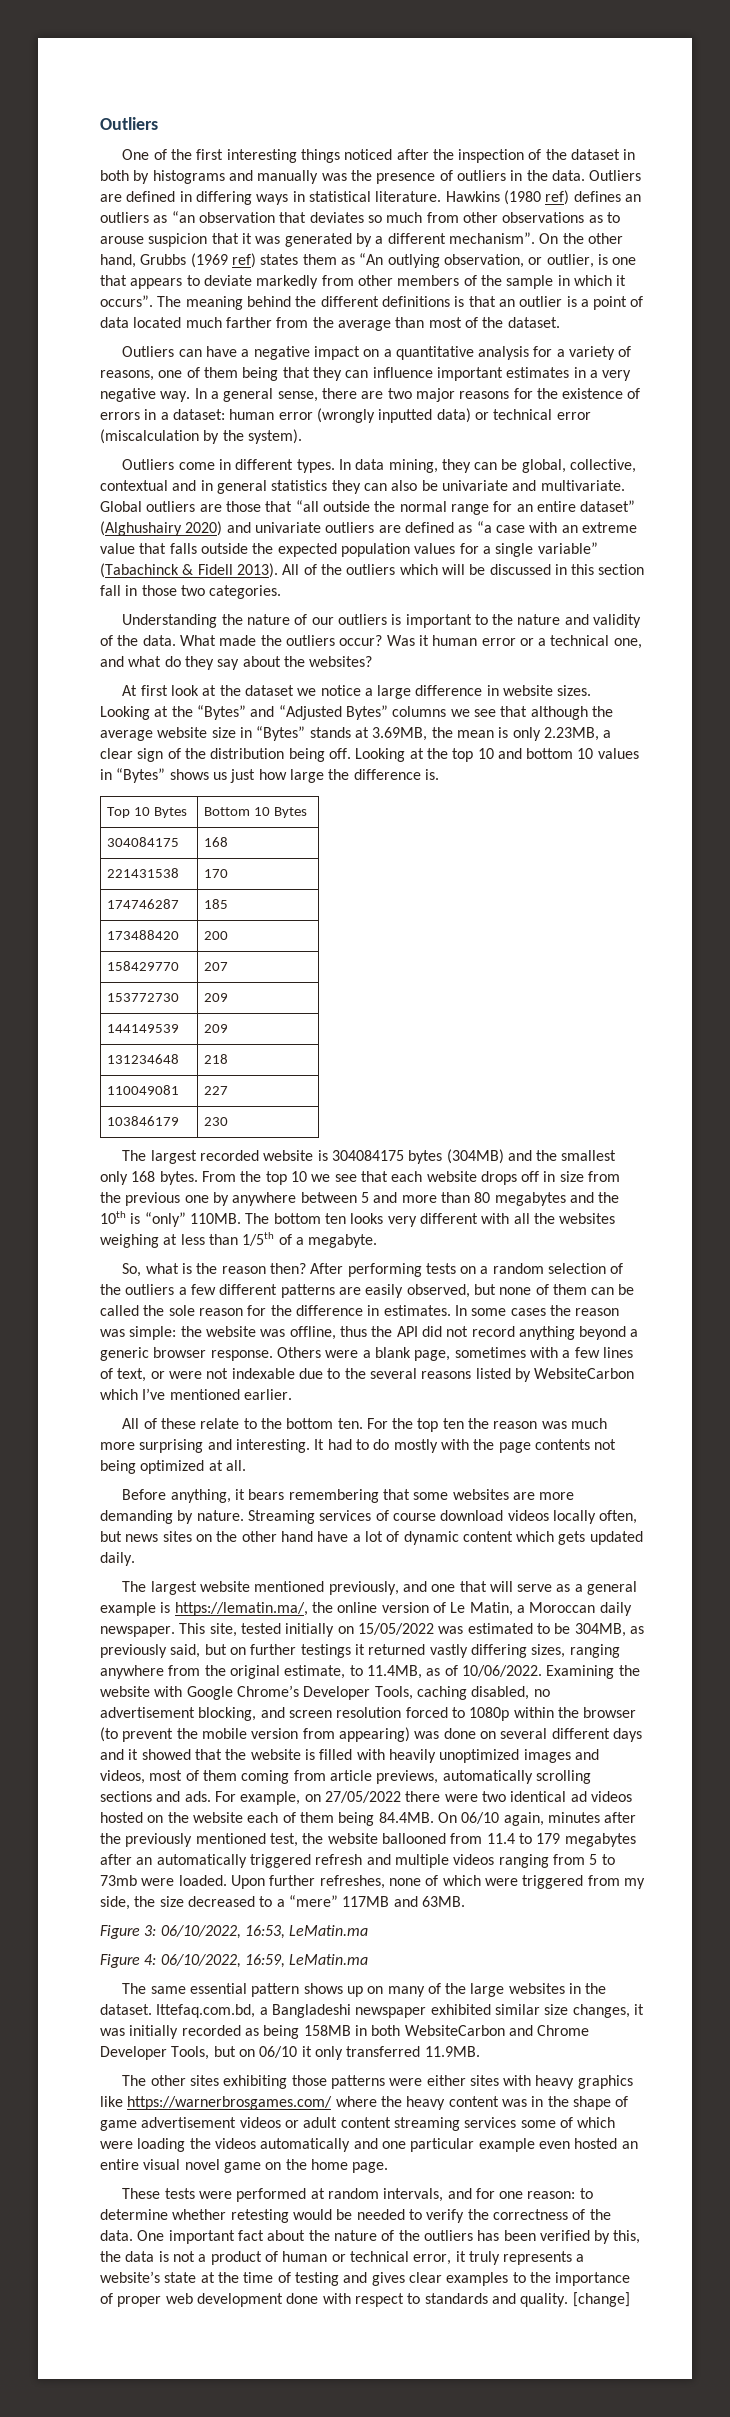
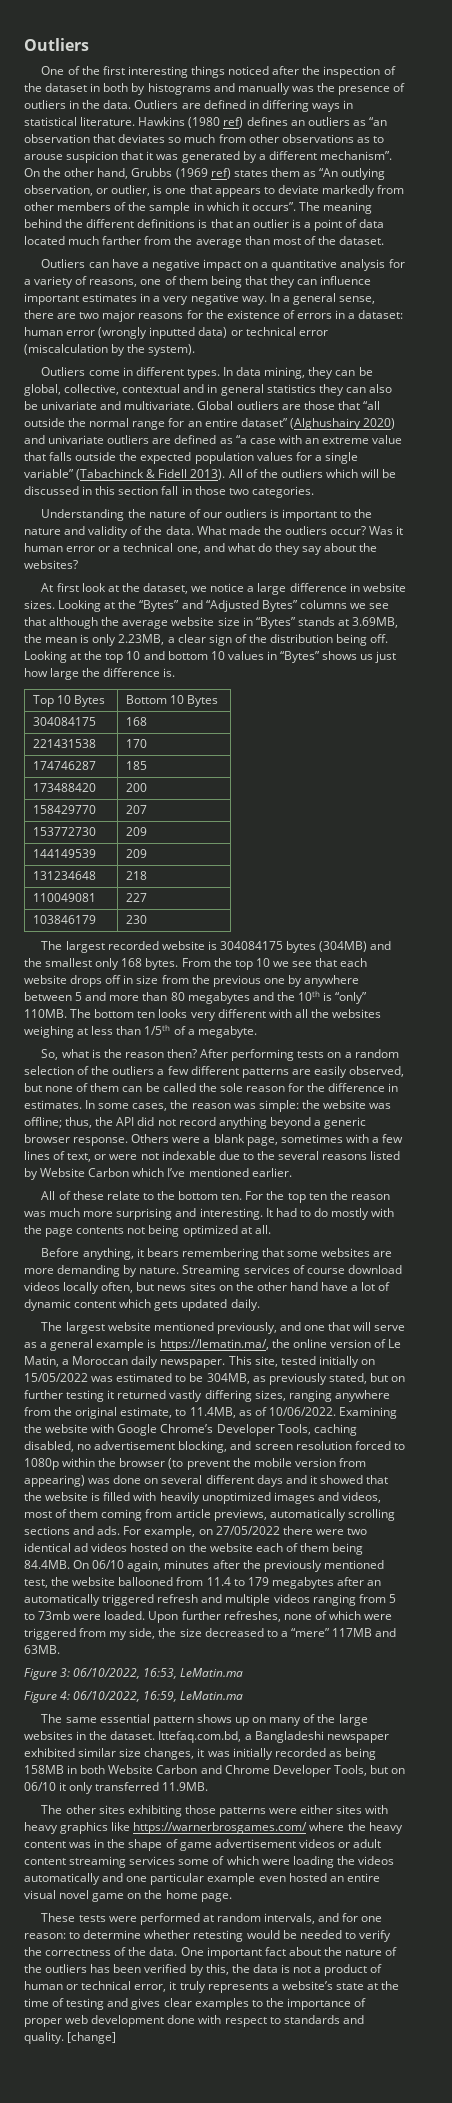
[244,685,294,696] dataset -> [142,583,188,594] dataset,
[510,1308,546,1316] cases -> [132,1103,168,1111] cases,
[289,1326,367,1340] offline, thus -> [24,1117,93,1128] offline; thus,
[534,1368,635,1379] WebsiteCarbon -> [40,1168,130,1177] Website Carbon
[170,1644,201,1658] said, -> [328,1373,367,1384] stated,
[300,1644,351,1658] testings -> [66,1390,105,1402] testing
[404,2025,505,2036] WebsiteCarbon -> [108,1765,198,1774] Website Carbon

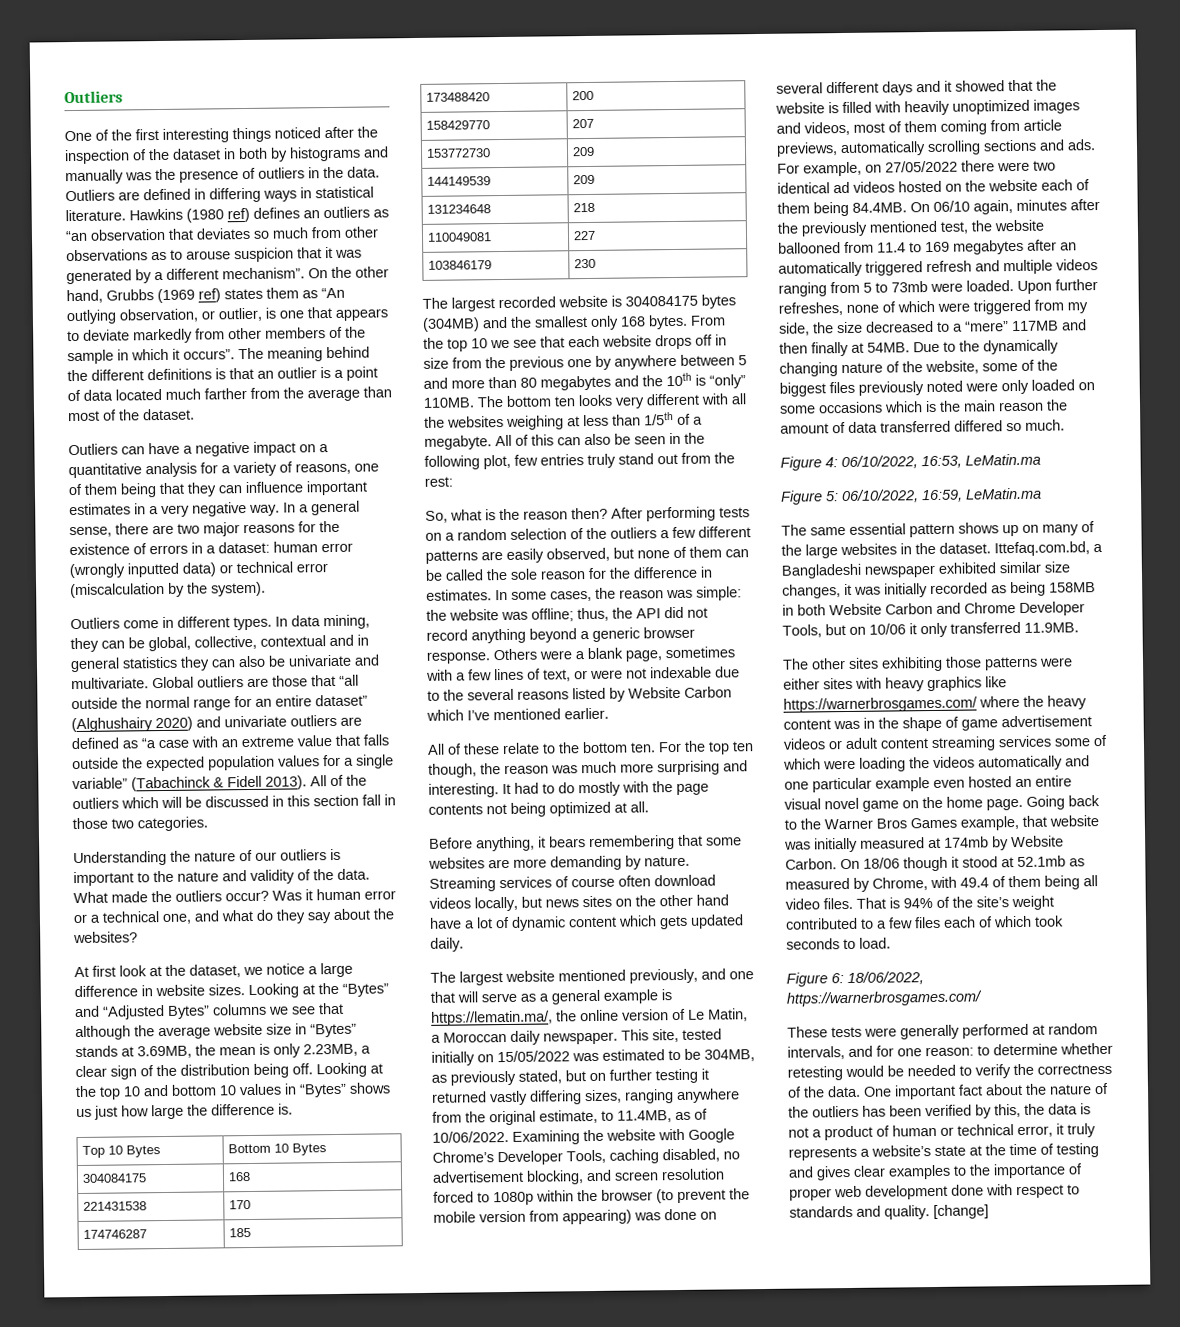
(257, 1032) none -> [495,432,705,447] [424,452,735,470] [424,476,453,487] All of this can also be seen in the following plot, few entries truly stand out from the rest:
(327, 1196) none -> [428,763,477,778] though,
(345, 1271) none -> [618,875,651,887] often
[63,1282,134,1294] locally often, -> [474,896,518,912] locally,
[247,1577,269,1586] 179 -> [925,241,950,253] 169
[24,1645,60,1654] [24,1668,71,1680] 63MB. // Figure 3: -> [779,339,1059,357] [779,359,1058,377] [779,379,1095,397] [779,399,1068,414] [780,419,1065,434] [780,456,838,471] then finally at 54MB. Due to the dynamically changing nature of the website, some of the biggest files previously noted were only loaded on some occasions which is the main reason the amount of data transferred differed so much. // Figure 4:
[60,1691,71,1700] 4: -> [826,491,839,502] 5:
[24,1782,56,1791] 06/10 -> [869,623,906,635] 10/06
(232, 1897) none -> [1026,795,1100,810] [784,815,1099,831] [784,835,1064,853] [785,855,1085,872] [785,875,1098,892] [785,895,1054,911] [785,915,1064,930] [786,937,891,950] [786,971,924,987] [786,990,983,1007] Going back to the Warner Bros Games example, that website was initially measured at 174mb by Website Carbon. On 18/06 though it stood at 52.1mb as measured by Chrome, with 49.4 of them being all video files. That is 94% of the site’s weight contributed to a few files each of which took seconds to load. // Figure 6: 18/06/2022, https://warnerbrosgames.com/
(137, 1919) none -> [900,1024,960,1040] generally

